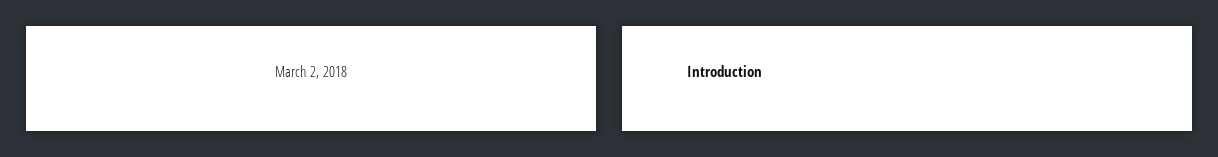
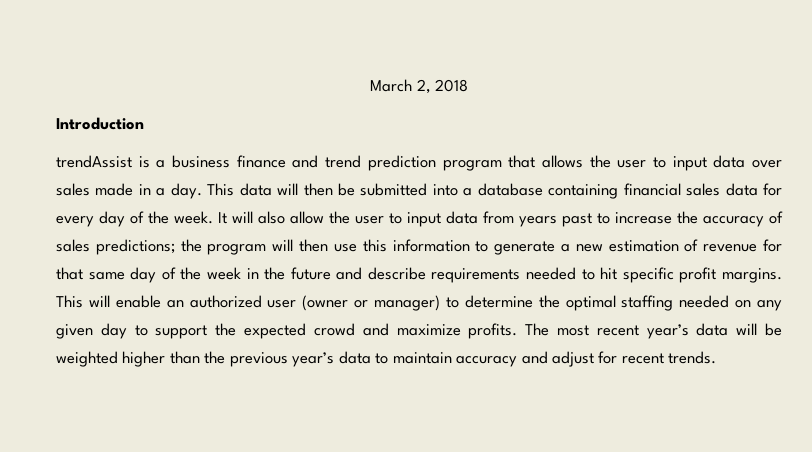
(762, 71) none -> [56,155,782,171] [56,183,783,199] [56,211,783,227] [56,239,782,255] [56,267,783,283] [56,295,782,311] [56,323,782,339] [56,351,717,367] // trendAssist is a business finance and trend prediction program that allows the user to input data over sales made in a day. This data will then be submitted into a database containing financial sales data for every day of the week. It will also allow the user to input data from years past to increase the accuracy of sales predictions; the program will then use this information to generate a new estimation of revenue for that same day of the week in the future and describe requirements needed to hit specific profit margins. This will enable an authorized user (owner or manager) to determine the optimal staffing needed on any given day to support the expected crowd and maximize profits. The most recent year’s data will be weighted higher than the previous year’s data to maintain accuracy and adjust for recent trends.

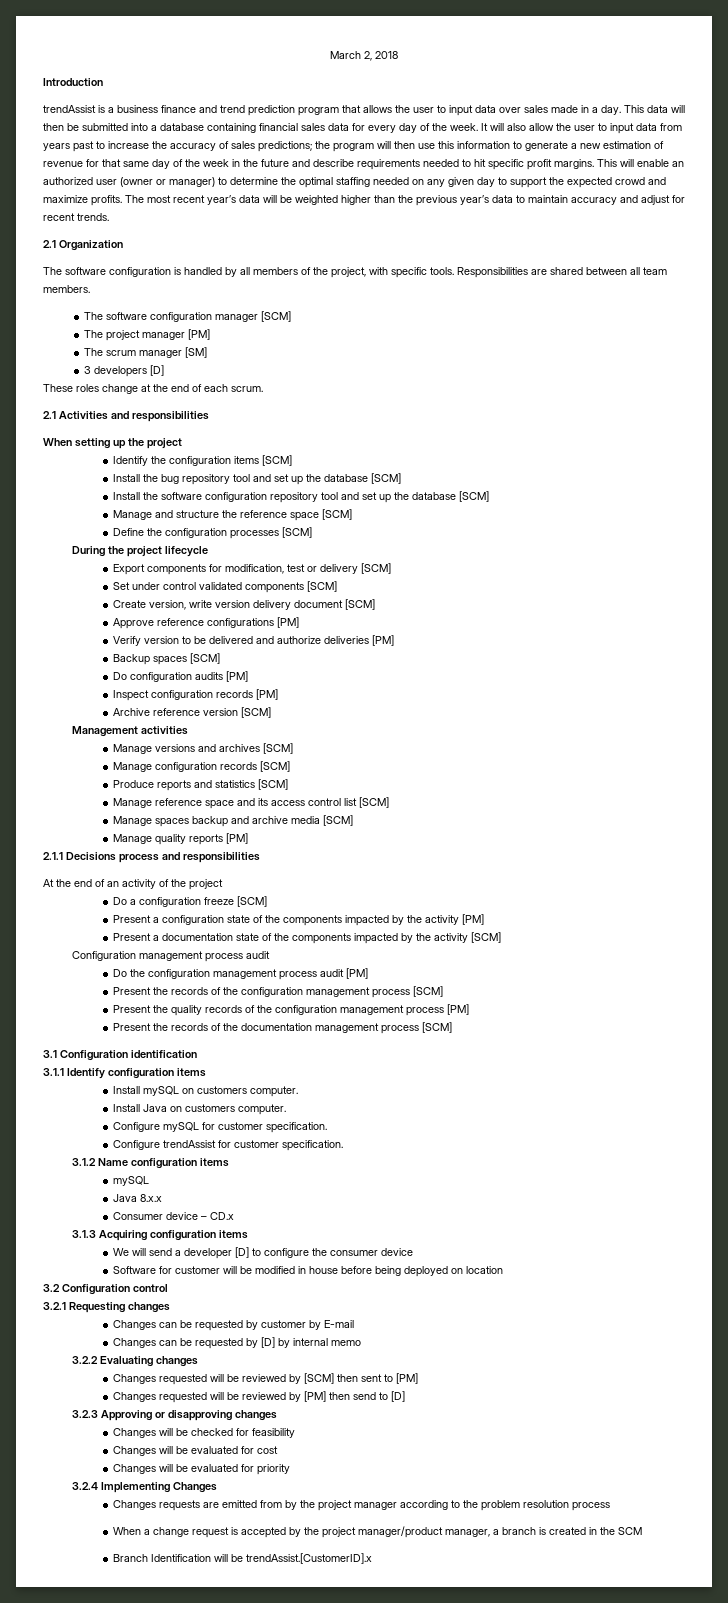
(717, 357) none -> [43,240,123,251] [43,267,667,278] [43,285,90,293] [84,311,292,322] [84,329,211,341] [84,347,208,358] [84,365,165,377] [43,384,263,394] [43,411,209,422] [43,438,182,449] [113,455,293,466] [113,473,402,485] [113,491,490,503] [113,509,353,521] [113,527,313,539] [72,546,209,557] [113,563,392,575] [113,581,338,593] [113,599,376,610] [113,617,300,629] [113,635,395,646] [113,653,221,665] [113,671,249,682] [113,689,279,701] [113,707,272,718] [72,726,189,737] [113,743,294,754] [113,761,291,772] [113,779,289,791] [113,797,390,809] [113,815,354,827] [113,833,249,845] [43,852,260,863] [43,879,223,890] [113,896,268,907] [113,914,485,926] [113,932,502,944] [72,951,271,962] [113,968,369,980] [113,986,444,998] [113,1004,470,1016] [113,1022,453,1034] [43,1050,197,1061] [43,1068,206,1079] [113,1086,299,1097] [113,1104,287,1115] [113,1122,328,1133] [113,1140,344,1151] [72,1158,230,1169] [113,1176,150,1186] [113,1194,163,1202] [113,1212,235,1220] [72,1230,249,1241] [113,1247,414,1259] [113,1266,504,1277] [43,1284,168,1295] [43,1302,170,1313] [113,1320,355,1331] [113,1337,362,1349] [72,1356,199,1367] [113,1373,419,1385] [113,1391,406,1403] [72,1410,278,1421] [113,1428,296,1438] [113,1446,279,1456] [113,1464,291,1475] [72,1482,218,1493] [113,1500,611,1511] [113,1526,643,1538] [113,1553,373,1564] // 2.1 Organization // The software configuration is handled by all members of the project, with specific tools. Responsibilities are shared between all team members. // The software configuration manager [SCM] // The project manager [PM] // The scrum manager [SM] // 3 developers [D] // These roles change at the end of each scrum. // 2.1 Activities and responsibilities // When setting up the project // Identify the configuration items [SCM] // Install the bug repository tool and set up the database [SCM] // Install the software configuration repository tool and set up the database [SCM] // Manage and structure the reference space [SCM] // Define the configuration processes [SCM] // During the project lifecycle // Export components for modification, test or delivery [SCM] // Set under control validated components [SCM] // Create version, write version delivery document [SCM] // Approve reference configurations [PM] // Verify version to be delivered and authorize deliveries [PM] // Backup spaces [SCM] // Do configuration audits [PM] // Inspect configuration records [PM] // Archive reference version [SCM] // Management activities // Manage versions and archives [SCM] // Manage configuration records [SCM] // Produce reports and statistics [SCM] // Manage reference space and its access control list [SCM] // Manage spaces backup and archive media [SCM] // Manage quality reports [PM] // 2.1.1 Decisions process and responsibilities // At the end of an activity of the project // Do a configuration freeze [SCM] // Present a configuration state of the components impacted by the activity [PM] // Present a documentation state of the components impacted by the activity [SCM] // Configuration management process audit // Do the configuration management process audit [PM] // Present the records of the configuration management process [SCM] // Present the quality records of the configuration management process [PM] // Present the records of the documentation management process [SCM] // 3.1 Configuration identification // 3.1.1 Identify configuration items // Install mySQL on customers computer. // Install Java on customers computer. // Configure mySQL for customer specification. // Configure trendAssist for customer specification. // 3.1.2 Name configuration items // mySQL // Java 8.x.x // Consumer device – CD.x // 3.1.3 Acquiring configuration items // We will send a developer [D] to configure the consumer device // Software for customer will be modified in house before being deployed on location // 3.2 Configuration control // 3.2.1 Requesting changes // Changes can be requested by customer by E-mail // Changes can be requested by [D] by internal memo // 3.2.2 Evaluating changes // Changes requested will be reviewed by [SCM] then sent to [PM] // Changes requested will be reviewed by [PM] then send to [D] // 3.2.3 Approving or disapproving changes // Changes will be checked for feasibility // Changes will be evaluated for cost // Changes will be evaluated for priority // 3.2.4 Implementing Changes // Changes requests are emitted from by the project manager according to the problem resolution process // When a change request is accepted by the project manager/product manager, a branch is created in the SCM // Branch Identification will be trendAssist.[CustomerID].x

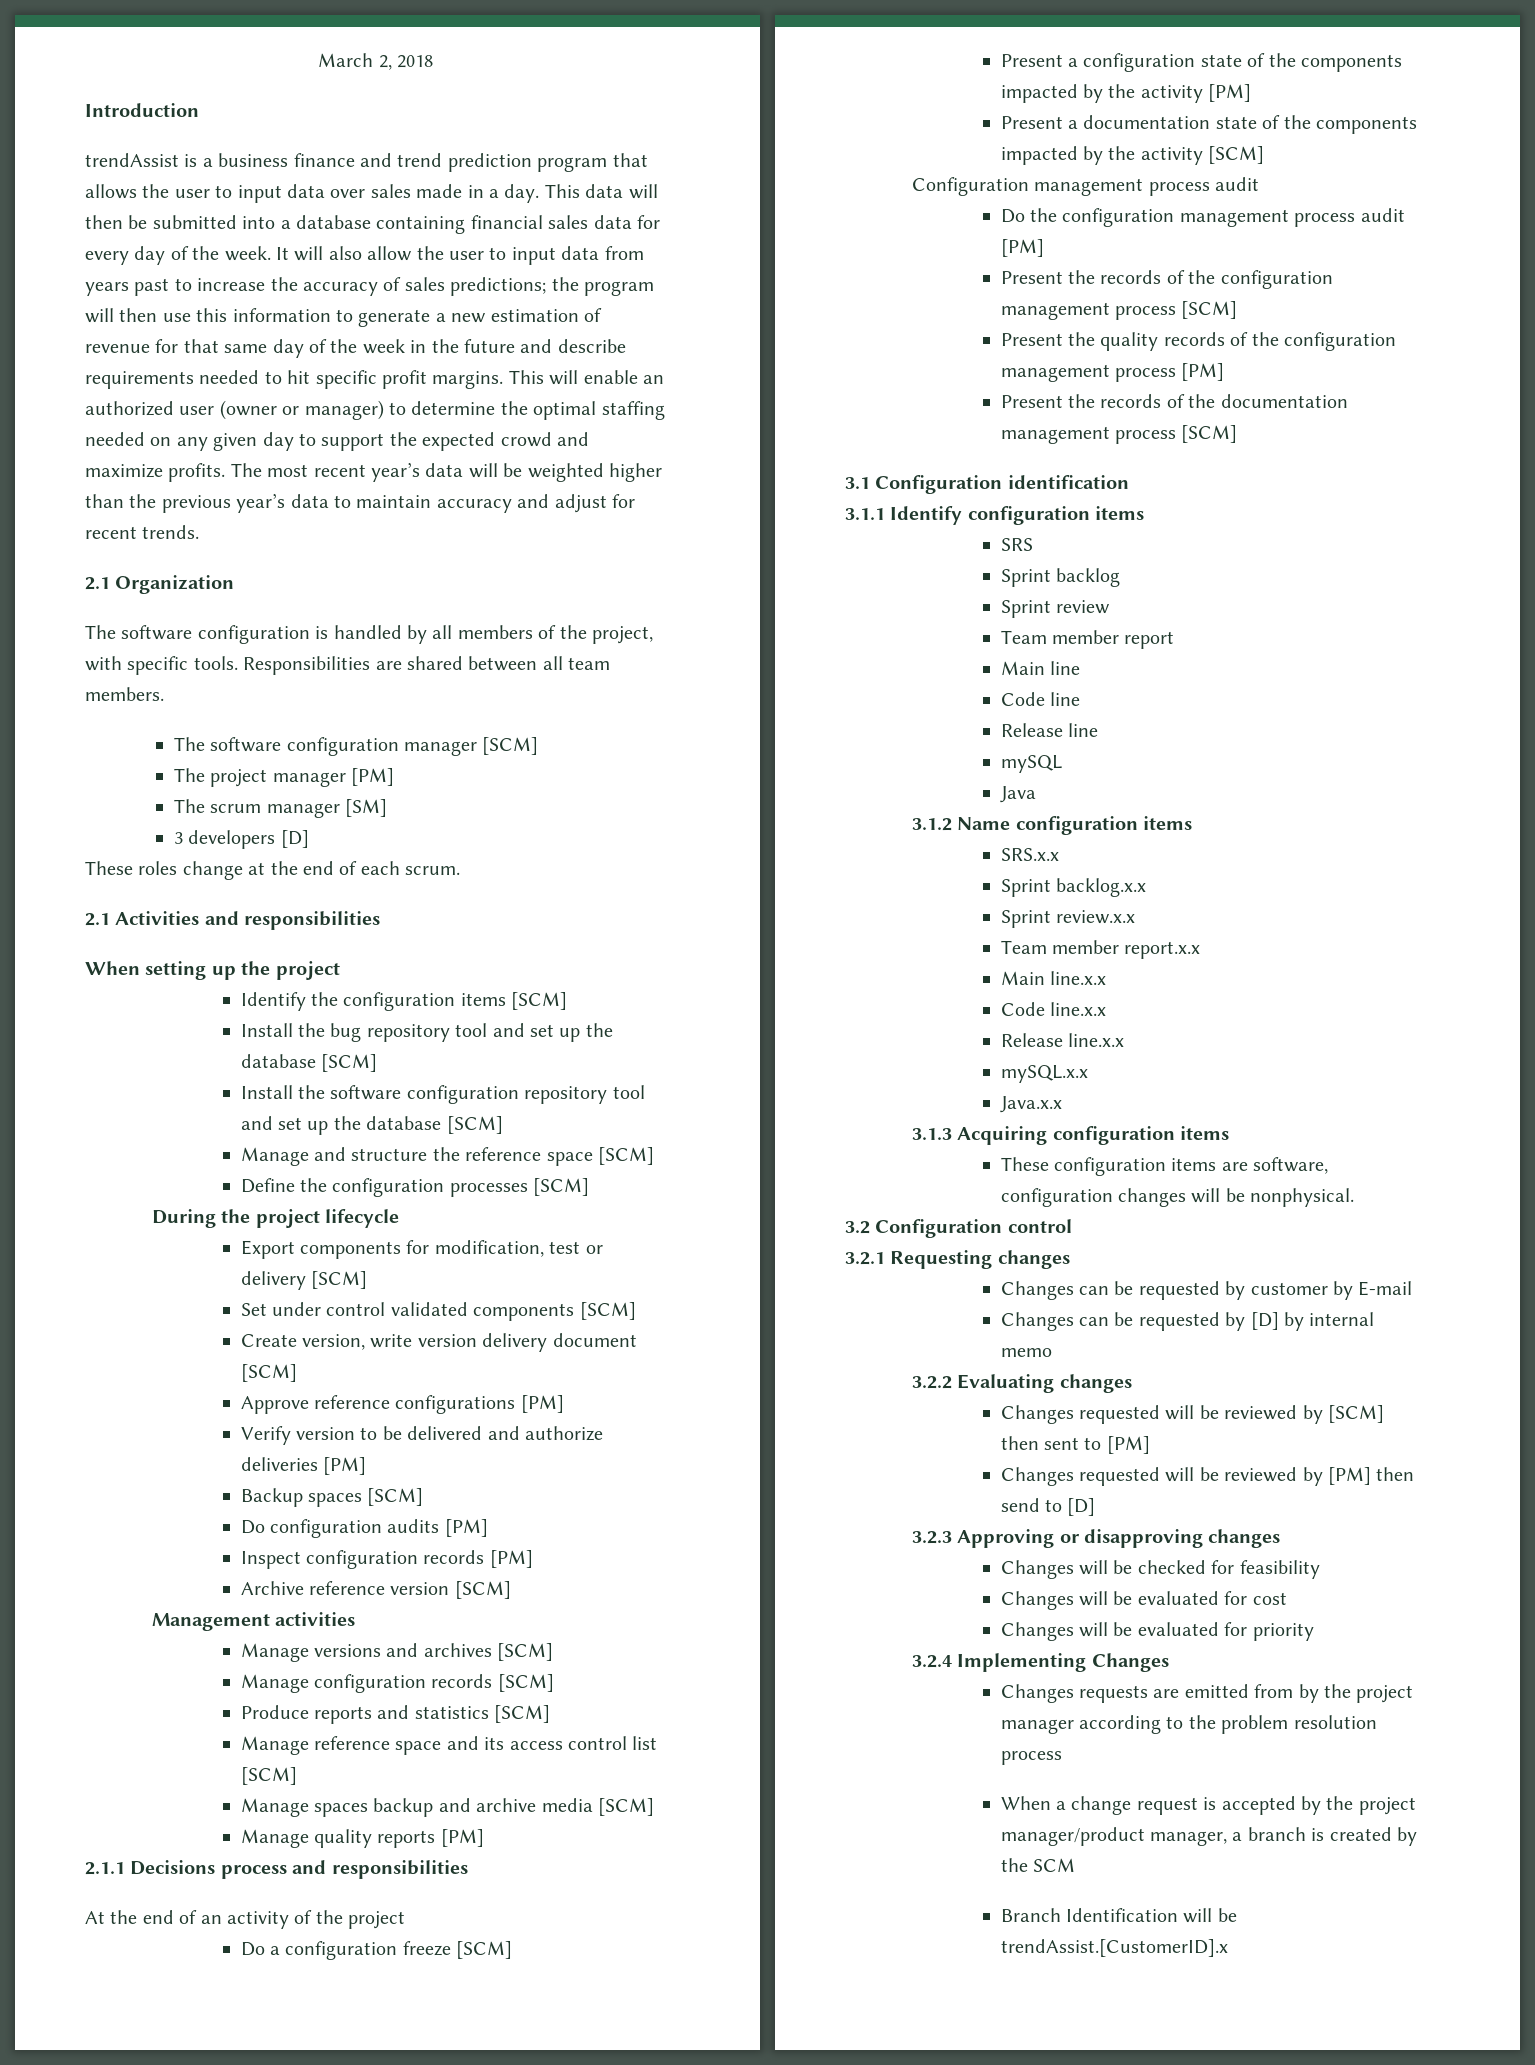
[113,1086,299,1097] [113,1104,287,1115] [113,1122,328,1133] [113,1140,344,1151] [72,1158,230,1169] [113,1176,150,1186] [113,1194,163,1202] [113,1212,235,1220] [72,1230,249,1241] [113,1247,414,1259] [113,1266,504,1277] Install mySQL on customers computer. // Install Java on customers computer. // Configure mySQL for customer specification. // Configure trendAssist for customer specification. // 3.1.2 Name configuration items // mySQL // Java 8.x.x // Consumer device – CD.x // 3.1.3 Acquiring configuration items // We will send a developer [D] to configure the consumer device // Software for customer will be modified in house before being deployed on location -> [1000,538,1033,551] [1000,568,1120,587] [1000,600,1110,618] [1000,630,1175,649] [1000,661,1080,675] [1000,692,1080,706] [1000,723,1098,737] [1000,755,1062,773] [999,786,1036,803] [911,816,1192,835] [1000,848,1059,861] [1000,878,1146,897] [1000,910,1135,928] [1000,940,1201,959] [1000,971,1106,985] [1000,1002,1106,1016] [1000,1033,1124,1047] [1000,1065,1088,1083] [999,1096,1062,1113] [911,1126,1229,1145] [1000,1157,1329,1176] [1000,1188,1355,1207] SRS // Sprint backlog // Sprint review // Team member report // Main line // Code line // Release line // mySQL // Java // 3.1.2 Name configuration items // SRS.x.x // Sprint backlog.x.x // Sprint review.x.x // Team member report.x.x // Main line.x.x // Code line.x.x // Release line.x.x // mySQL.x.x // Java.x.x // 3.1.3 Acquiring configuration items // These configuration items are software, configuration changes will be nonphysical.
[589,1527,598,1535] in -> [1396,1827,1417,1846] by

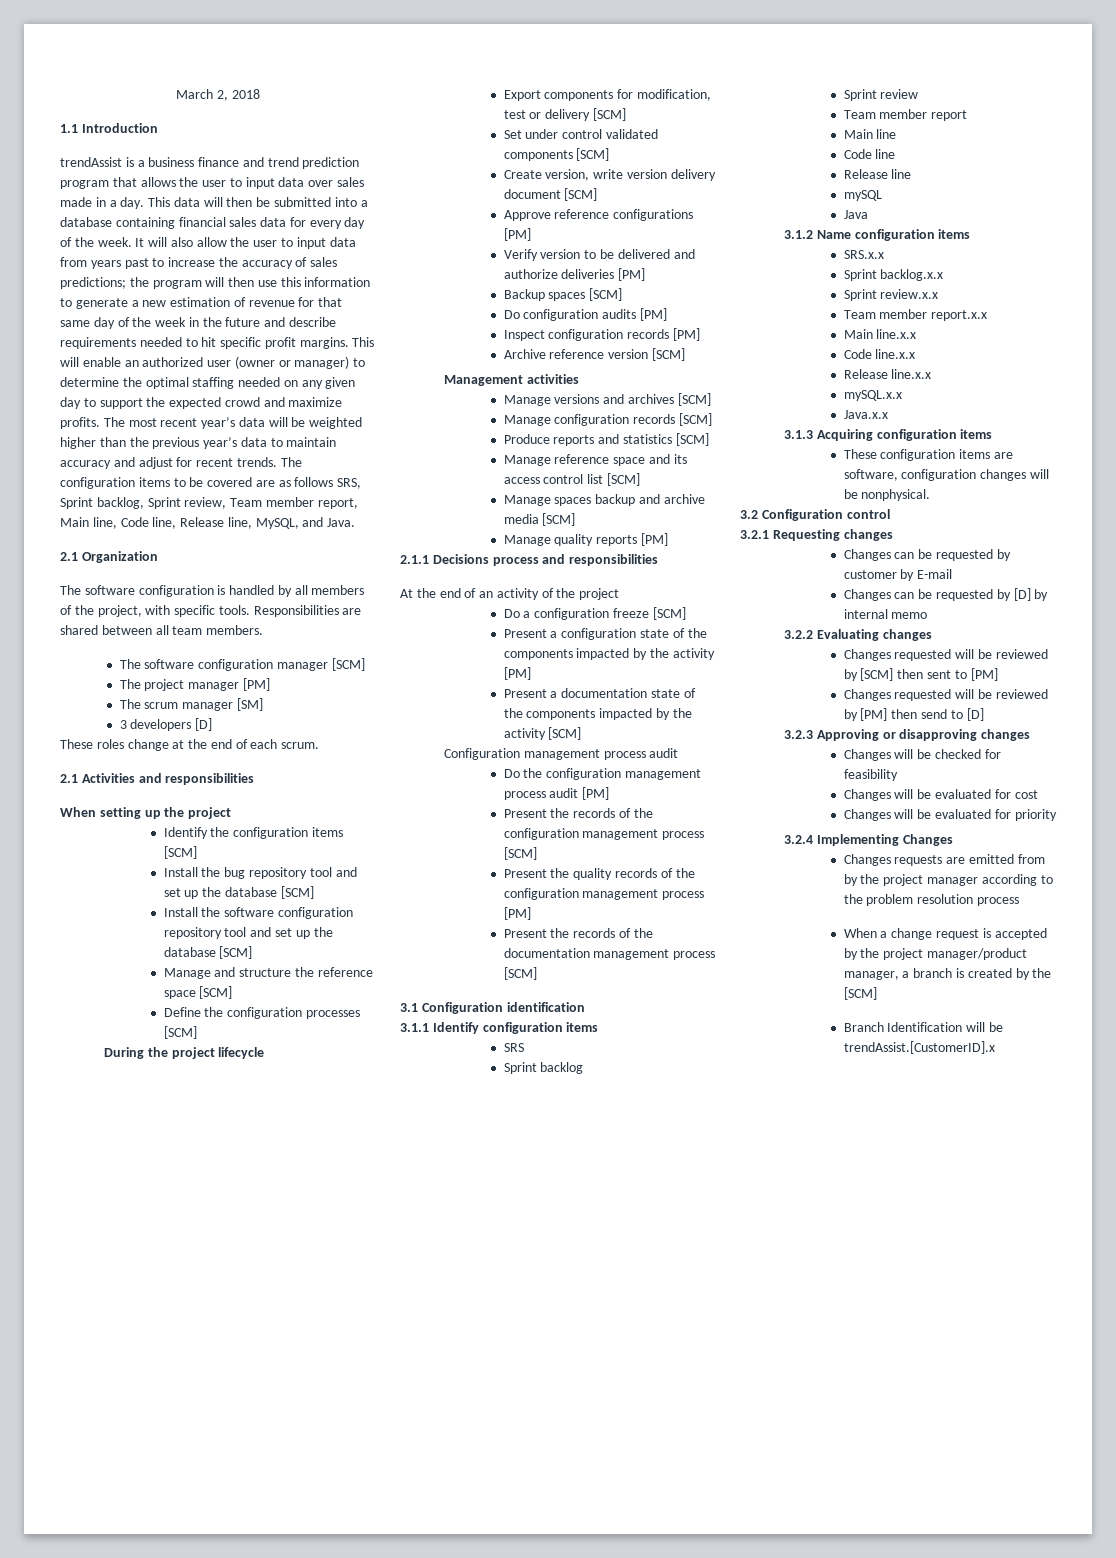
(433, 61) none -> [60,124,78,133] 1.1
(200, 532) none -> [280,457,302,467] [60,477,362,489] [60,497,358,509] [60,517,356,529] The configuration items to be covered are as follows SRS, Sprint backlog, Sprint review, Team member report, Main line, Code line, Release line, MySQL, and Java.
[1032,1858,1075,1872] SCM -> [843,987,877,1000] [SCM]

